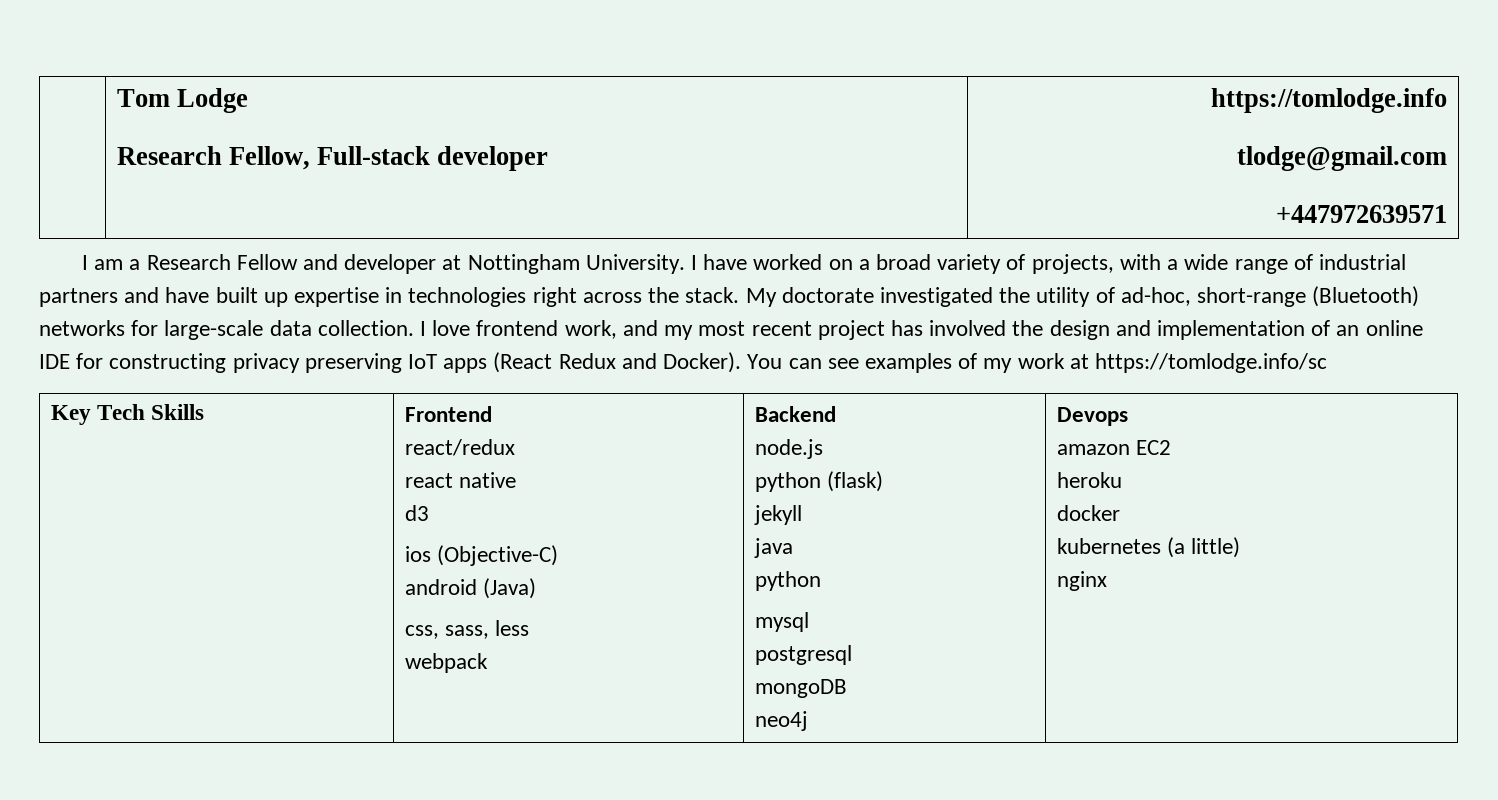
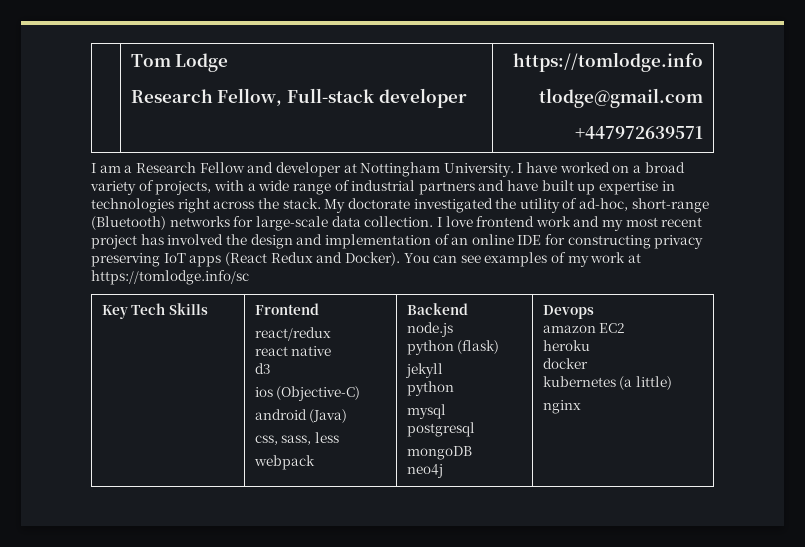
[564,320,617,339] work, -> [535,216,571,227] work
[753,538,793,558] // java -> (443, 370) none

